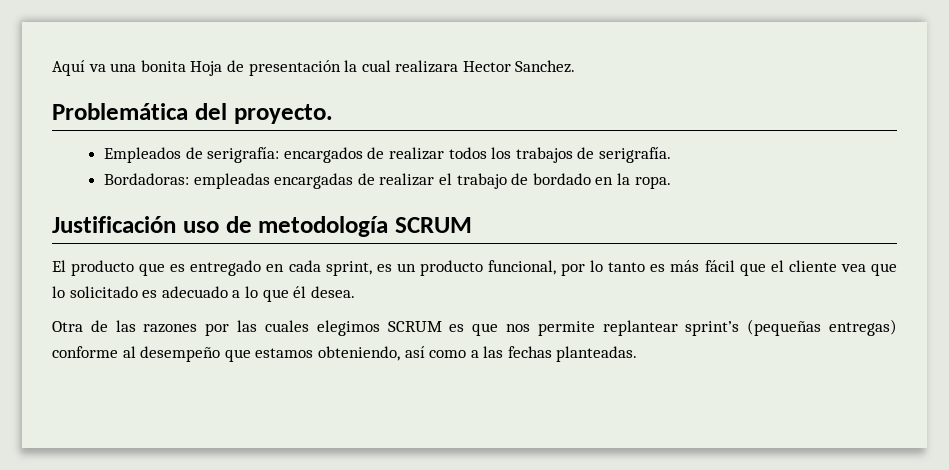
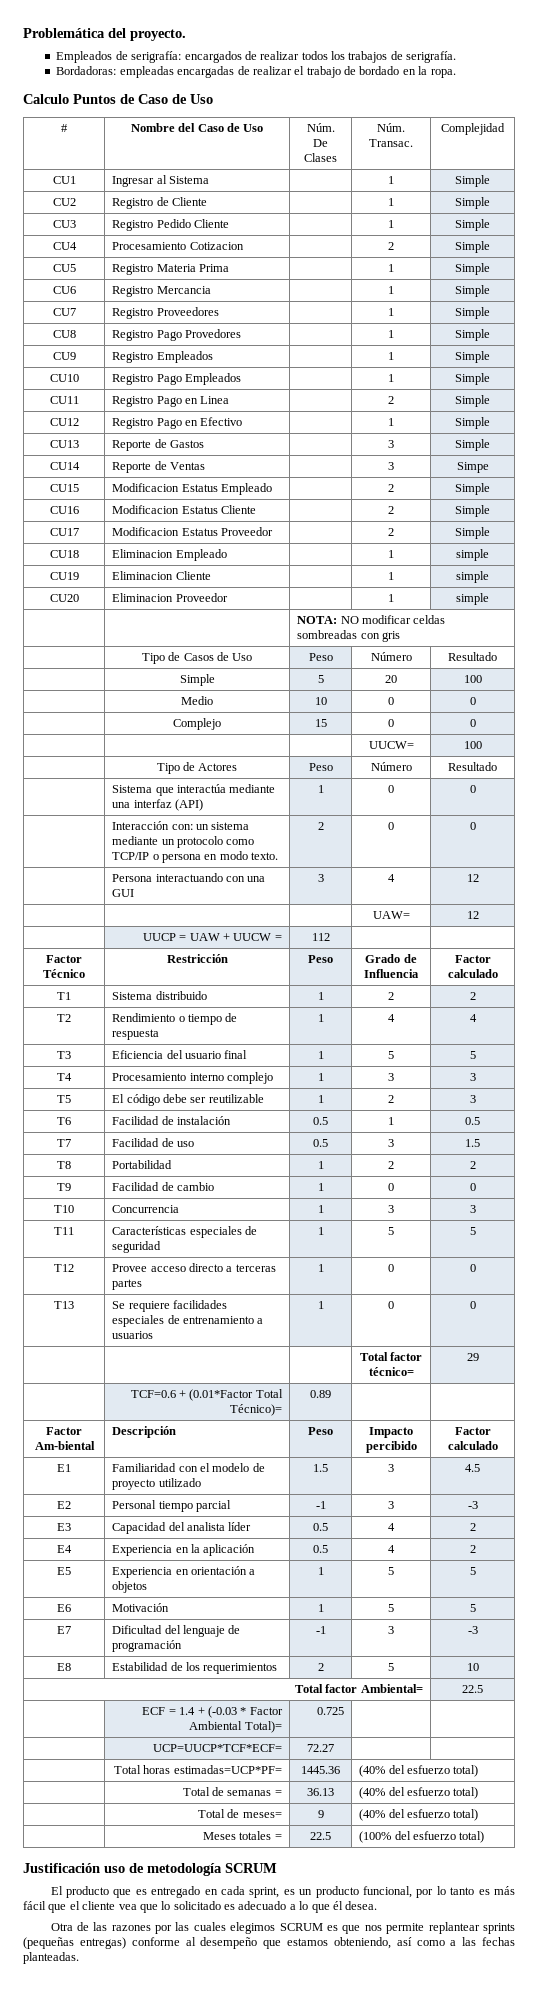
[52,60,576,76] Aquí va una bonita Hoja de presentación la cual realizara Hector Sanchez. // -> (23, 33) none
(671, 182) none -> [23,94,213,104] [61,124,68,132] [130,123,264,132] [306,123,335,132] [313,139,328,147] [304,153,337,162] [377,123,405,132] [369,139,413,147] [441,123,505,135] [52,176,76,184] [112,175,210,187] [388,176,394,184] [455,175,490,187] [52,198,76,206] [112,197,208,209] [388,198,394,206] [455,197,490,209] [52,220,76,228] [112,219,230,231] [388,220,394,228] [455,219,490,231] [52,242,77,250] [112,242,244,250] [388,242,394,250] [455,241,490,253] [52,264,76,272] [112,264,230,275] [388,264,394,272] [455,263,490,275] [52,286,76,294] [112,286,211,297] [388,286,394,294] [455,285,490,297] [52,308,76,316] [112,307,219,319] [388,308,394,316] [455,307,490,319] [52,330,76,338] [112,329,242,341] [388,330,394,338] [455,329,490,341] [52,352,76,360] [112,351,213,363] [388,352,394,360] [455,351,490,363] [49,374,79,382] [112,373,242,385] [388,374,394,382] [455,373,490,385] [49,396,79,404] [112,396,230,407] [388,396,394,404] [455,395,490,407] [49,418,79,426] [112,417,243,429] [388,418,394,426] [455,417,490,429] [49,440,79,448] [112,439,205,451] [388,440,394,448] [455,439,490,451] [49,462,80,470] [112,461,206,473] [388,462,394,470] [456,462,489,473] [49,484,79,492] [112,483,273,495] [388,484,394,492] [455,483,490,495] [49,506,79,514] [112,505,257,514] [388,506,394,514] [455,505,490,517] [49,528,79,536] [112,527,274,536] [388,528,394,536] [455,527,490,539] [49,550,79,558] [112,549,227,561] [388,550,394,558] [456,549,489,561] [49,572,79,580] [112,571,211,580] [388,572,394,580] [456,571,489,583] [49,594,79,602] [112,593,228,602] [388,594,394,602] [456,593,489,605] [297,615,446,624] [297,630,401,642] [141,652,253,664] [308,653,333,661] [370,652,412,661] [448,652,497,661] [179,674,215,686] [317,675,324,683] [385,675,397,683] [463,675,482,683] [181,696,214,705] [314,697,327,705] [388,697,394,705] [469,697,476,705] [173,718,222,730] [314,719,327,727] [388,719,394,727] [469,719,476,727] [368,741,414,749] [463,741,482,749] [156,762,238,774] [308,763,333,771] [370,762,412,771] [448,762,497,771] [112,784,276,796] [112,799,204,811] [317,785,324,793] [388,785,394,793] [469,785,476,793] [112,821,250,830] [112,836,255,848] [112,851,279,863] [317,822,324,830] [388,822,394,830] [469,822,476,830] [112,873,266,882] [112,889,135,897] [317,874,324,882] [388,874,395,882] [466,874,479,882] [372,911,410,919] [466,911,479,919] [142,933,282,941] [311,933,330,941] [46,955,82,963] [43,969,85,978] [166,954,228,963] [308,955,333,963] [365,954,417,963] [364,969,419,978] [454,955,491,963] [447,969,498,978] [57,992,71,1000] [112,991,207,1000] [317,992,324,1000] [388,992,394,1000] [469,992,476,1000] [57,1014,71,1022] [112,1013,238,1025] [112,1029,160,1040] [317,1014,324,1022] [388,1014,395,1022] [469,1014,477,1022] [57,1051,71,1059] [112,1050,248,1059] [317,1051,324,1059] [388,1051,394,1059] [469,1051,476,1059] [57,1073,72,1081] [112,1072,274,1084] [317,1073,324,1081] [388,1073,394,1081] [469,1073,476,1081] [57,1095,71,1103] [112,1094,264,1106] [317,1095,324,1103] [388,1095,394,1103] [469,1095,476,1103] [57,1117,71,1125] [112,1116,232,1125] [313,1117,328,1125] [388,1117,394,1125] [465,1117,480,1125] [57,1139,71,1147] [112,1138,195,1147] [313,1139,328,1147] [388,1139,394,1147] [465,1139,480,1147] [57,1161,71,1169] [112,1160,173,1169] [317,1161,324,1169] [388,1161,394,1169] [469,1161,476,1169] [57,1183,71,1191] [112,1182,215,1191] [317,1183,324,1191] [388,1183,394,1191] [469,1183,476,1191] [54,1205,74,1213] [112,1205,180,1213] [317,1205,324,1213] [388,1205,394,1213] [469,1205,476,1213] [54,1227,74,1235] [112,1226,258,1238] [112,1241,162,1253] [317,1227,324,1235] [388,1227,394,1235] [469,1227,476,1235] [54,1264,74,1272] [112,1263,276,1272] [112,1279,143,1290] [317,1264,324,1272] [388,1264,394,1272] [469,1264,476,1272] [54,1301,74,1309] [112,1300,228,1312] [112,1315,264,1327] [112,1331,154,1339] [317,1301,324,1309] [388,1301,394,1309] [469,1301,476,1309] [359,1352,423,1361] [368,1367,414,1376] [466,1353,479,1361] [130,1389,283,1401] [229,1404,282,1416] [310,1390,331,1398] [46,1427,82,1435] [34,1441,95,1450] [112,1426,177,1438] [308,1427,333,1435] [369,1427,413,1438] [365,1441,417,1453] [454,1427,491,1435] [447,1441,498,1450] [57,1464,71,1472] [112,1463,265,1472] [112,1478,201,1490] [313,1464,328,1472] [388,1464,394,1472] [465,1464,480,1472] [57,1501,71,1509] [112,1500,232,1512] [315,1501,326,1509] [388,1501,394,1509] [467,1501,478,1509] [57,1523,71,1531] [112,1522,252,1534] [313,1523,328,1531] [388,1523,395,1531] [469,1523,476,1531] [57,1545,72,1553] [112,1544,256,1556] [313,1545,328,1553] [388,1545,395,1553] [469,1545,476,1553] [57,1567,71,1575] [112,1566,256,1578] [112,1581,148,1593] [317,1567,324,1575] [388,1567,394,1575] [469,1567,476,1575] [57,1604,71,1612] [112,1603,170,1612] [317,1604,324,1612] [388,1604,394,1612] [469,1604,476,1612] [57,1626,71,1634] [112,1625,241,1637] [112,1640,183,1652] [315,1626,326,1634] [388,1626,394,1634] [467,1626,478,1634] [57,1663,71,1671] [112,1662,278,1674] [317,1663,324,1671] [388,1663,394,1671] [466,1663,479,1671] [294,1684,423,1693] [462,1685,483,1693] [142,1706,283,1718] [189,1721,282,1733] [316,1707,344,1715] [152,1744,282,1752] [307,1744,334,1752] [113,1765,282,1774] [301,1766,340,1774] [359,1765,479,1777] [182,1787,282,1796] [307,1788,334,1796] [359,1787,479,1799] [197,1809,282,1818] [317,1810,324,1818] [359,1809,479,1821] [202,1831,282,1840] [310,1832,331,1840] [359,1831,485,1843] // Calculo Puntos de Caso de Uso // # | Nombre del Caso de Uso | Núm. De Clases | Núm. Transac. | Complejidad // CU1 | Ingresar al Sistema | | 1 | Simple // CU2 | Registro de Cliente | | 1 | Simple // CU3 | Registro Pedido Cliente | | 1 | Simple // CU4 | Procesamiento Cotizacion | | 2 | Simple // CU5 | Registro Materia Prima | | 1 | Simple // CU6 | Registro Mercancia | | 1 | Simple // CU7 | Registro Proveedores | | 1 | Simple // CU8 | Registro Pago Provedores | | 1 | Simple // CU9 | Registro Empleados | | 1 | Simple // CU10 | Registro Pago Empleados | | 1 | Simple // CU11 | Registro Pago en Linea | | 2 | Simple // CU12 | Registro Pago en Efectivo | | 1 | Simple // CU13 | Reporte de Gastos | | 3 | Simple // CU14 | Reporte de Ventas | | 3 | Simpe // CU15 | Modificacion Estatus Empleado | | 2 | Simple // CU16 | Modificacion Estatus Cliente | | 2 | Simple // CU17 | Modificacion Estatus Proveedor | | 2 | Simple // CU18 | Eliminacion Empleado | | 1 | simple // CU19 | Eliminacion Cliente | | 1 | simple // CU20 | Eliminacion Proveedor | | 1 | simple // | | NOTA: NO modificar celdas sombreadas con gris // | Tipo de Casos de Uso | Peso | Número | Resultado // | Simple | 5 | 20 | 100 // | Medio | 10 | 0 | 0 // | Complejo | 15 | 0 | 0 // | | | UUCW= | 100 // | Tipo de Actores | Peso | Número | Resultado // | Sistema que interactúa mediante una interfaz (API) | 1 | 0 | 0 // | Interacción con: un sistema mediante un protocolo como TCP/IP o persona en modo texto. | 2 | 0 | 0 // | Persona interactuando con una GUI | 3 | 4 | 12 // | | | UAW= | 12 // | UUCP = UAW + UUCW = | 112 | | // Factor Técnico | Restricción | Peso | Grado de Influencia | Factor calculado // T1 | Sistema distribuido | 1 | 2 | 2 // T2 | Rendimiento o tiempo de respuesta | 1 | 4 | 4 // T3 | Eficiencia del usuario final | 1 | 5 | 5 // T4 | Procesamiento interno complejo | 1 | 3 | 3 // T5 | El código debe ser reutilizable | 1 | 2 | 3 // T6 | Facilidad de instalación | 0.5 | 1 | 0.5 // T7 | Facilidad de uso | 0.5 | 3 | 1.5 // T8 | Portabilidad | 1 | 2 | 2 // T9 | Facilidad de cambio | 1 | 0 | 0 // T10 | Concurrencia | 1 | 3 | 3 // T11 | Características especiales de seguridad | 1 | 5 | 5 // T12 | Provee acceso directo a terceras partes | 1 | 0 | 0 // T13 | Se requiere facilidades especiales de entrenamiento a usuarios | 1 | 0 | 0 // | | | Total factor técnico= | 29 // | TCF=0.6 + (0.01*Factor Total Técnico)= | 0.89 | | // Factor Am-biental | Descripción | Peso | Impacto percibido | Factor calculado // E1 | Familiaridad con el modelo de proyecto utilizado | 1.5 | 3 | 4.5 // E2 | Personal tiempo parcial | -1 | 3 | -3 // E3 | Capacidad del analista líder | 0.5 | 4 | 2 // E4 | Experiencia en la aplicación | 0.5 | 4 | 2 // E5 | Experiencia en orientación a objetos | 1 | 5 | 5 // E6 | Motivación | 1 | 5 | 5 // E7 | Dificultad del lenguaje de programación | -1 | 3 | -3 // E8 | Estabilidad de los requerimientos | 2 | 5 | 10 // Total factor Ambiental= | 22.5 // | ECF = 1.4 + (-0.03 * Factor Ambiental Total)= | 0.725 | | // | UCP=UUCP*TCF*ECF= | 72.27 | | // | Total horas estimadas=UCP*PF= | 1445.36 | (40% del esfuerzo total) // | Total de semanas = | 36.13 | (40% del esfuerzo total) // | Total de meses= | 9 | (40% del esfuerzo total) // | Meses totales = | 22.5 | (100% del esfuerzo total)
[685,321,740,336] sprint’s -> [482,1923,515,1934] sprints

